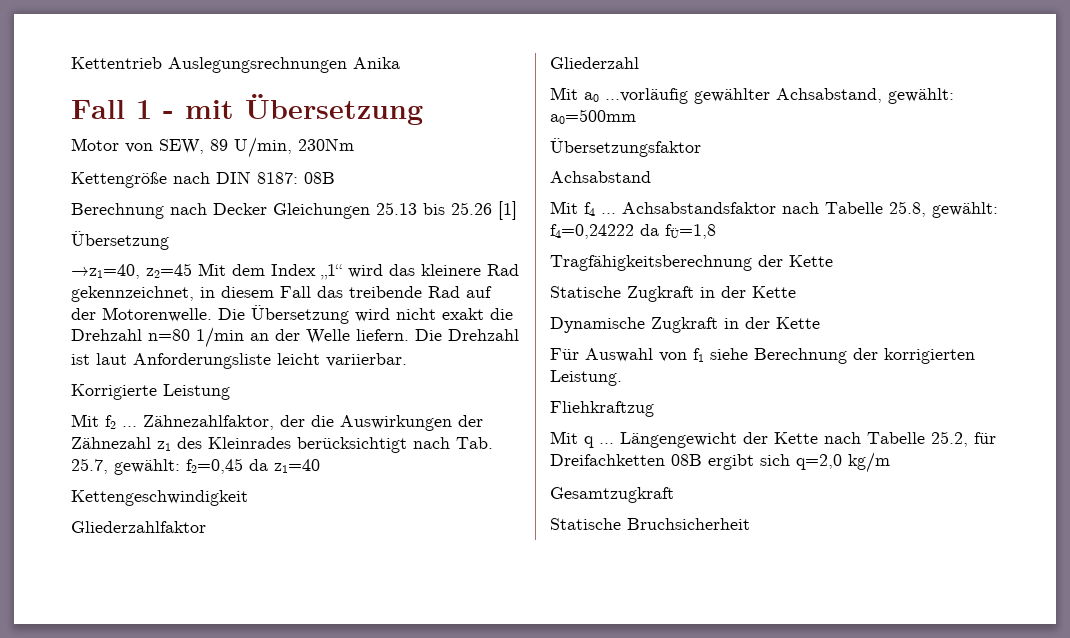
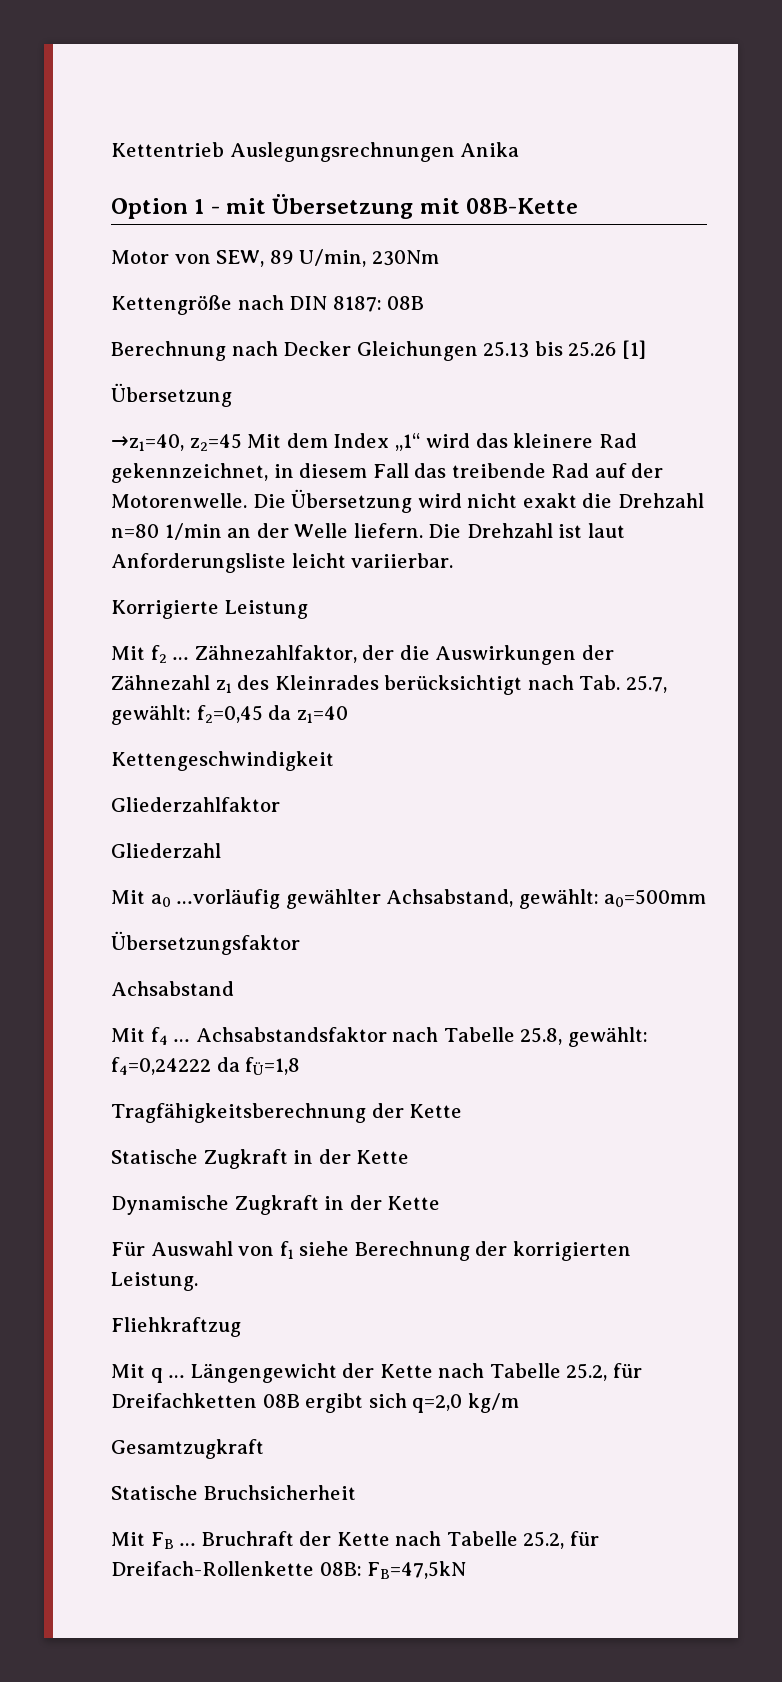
[71,100,125,119] Fall -> [111,198,188,219] Option
(423, 109) none -> [419,198,579,214] mit 08B-Kette
(750, 524) none -> [111,1531,599,1549] [111,1561,467,1579] // Mit FB … Bruchraft der Kette nach Tabelle 25.2, für Dreifach-Rollenkette 08B: FB=47,5kN

